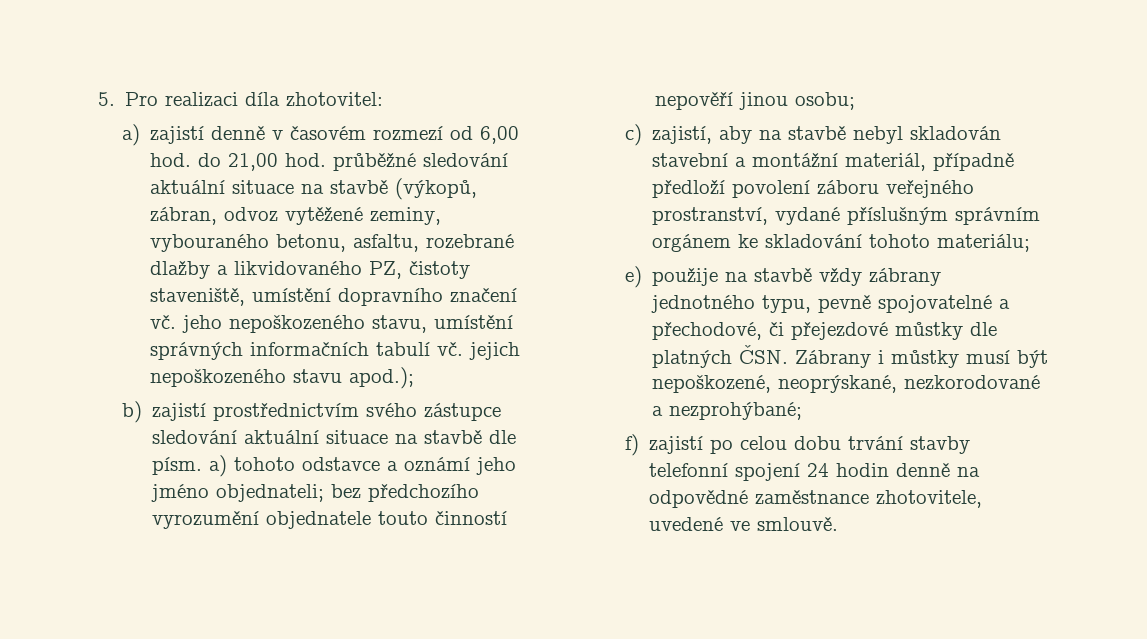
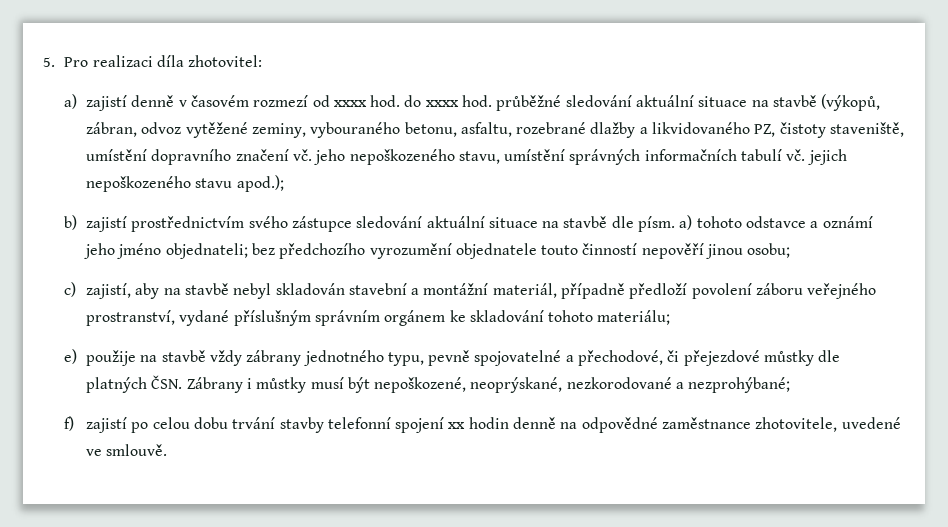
[479,126,519,144] 6,00 -> [333,100,367,107] xxxx
[227,153,278,171] 21,00 -> [425,100,459,107] xxxx
[806,463,829,477] 24 -> [448,422,466,429] xx

